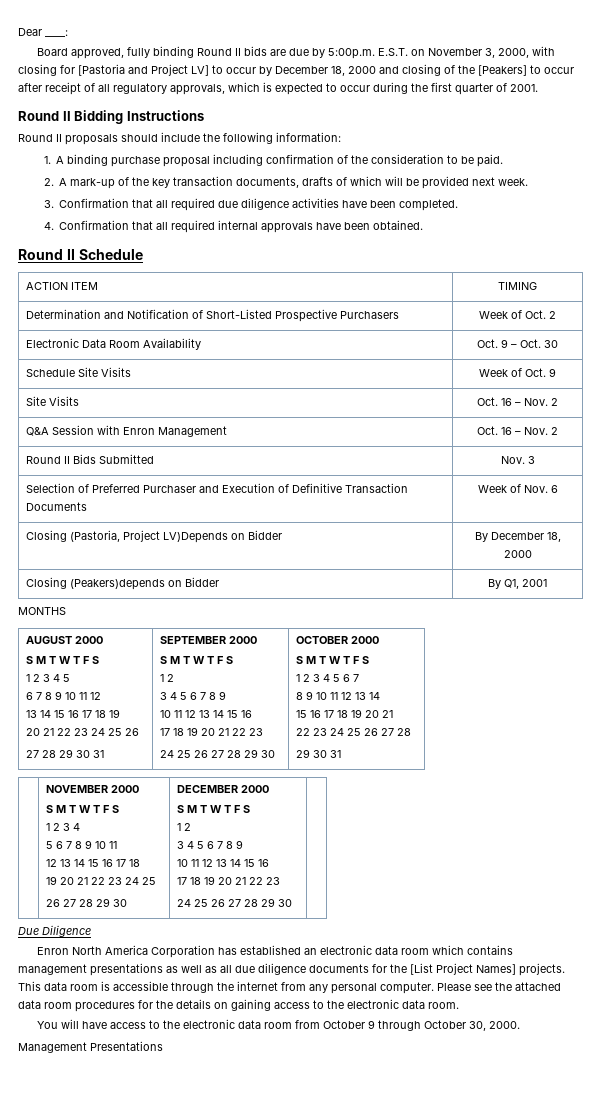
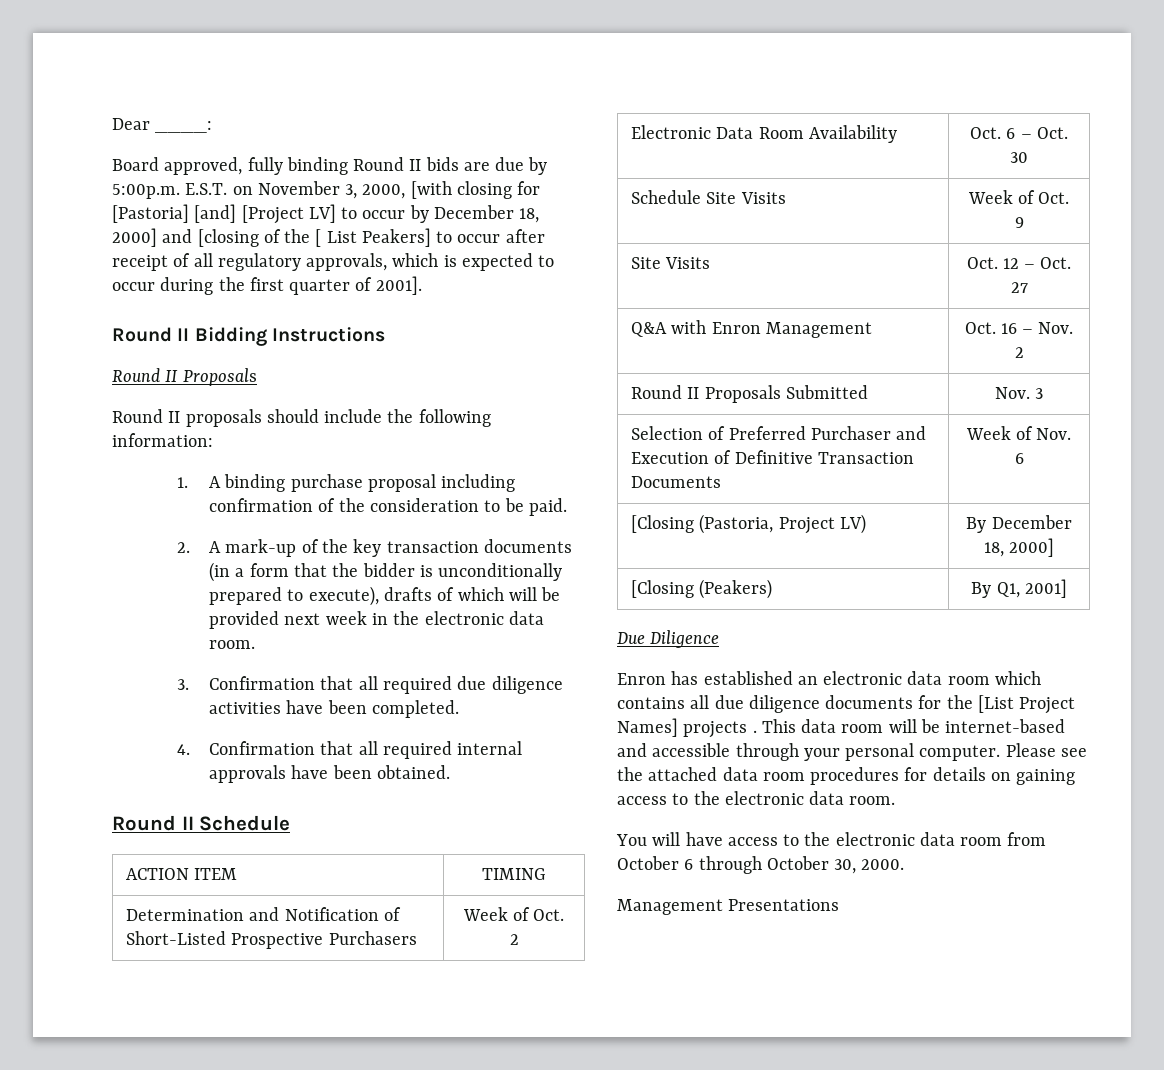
[531,46,555,56] with -> [410,181,452,199] [with
[78,64,188,76] [Pastoria and Project -> [112,204,304,224] [Pastoria] [and] [Project
[348,64,527,76] 2000 and closing of the [Peakers] -> [112,228,431,247] 2000] and [closing of the [ List Peakers]
[510,84,538,92] 2001. -> [375,276,422,295] 2001].
(204, 115) none -> [112,368,257,386] // Round II Proposals
[236,177,300,188] documents, -> [483,539,572,553] [209,562,563,582] [209,586,379,606] documents (in a form that the bidder is unconditionally prepared to execute),
[498,178,529,186] week. -> [325,611,544,625] [209,640,256,649] week in the electronic data room.
[501,339,508,348] 9 -> [1006,128,1016,139] 6
[501,398,558,406] 16 – Nov. 2 -> [1002,257,1072,269] [1010,282,1028,293] 12 – Oct. 27
[51,425,94,435] Session -> (668, 329) none
[72,454,96,464] Bids -> [704,385,781,403] Proposals
[25,530,67,542] Closing -> [631,515,695,533] [Closing
[162,530,282,543] LV)Depends on Bidder -> [839,514,866,534] LV)
[503,550,532,558] [25,577,219,590] [488,579,547,589] [18,607,66,615] [25,636,103,644] [25,656,99,664] [25,674,70,682] [25,691,101,700] [25,709,120,718] [25,728,139,736] [25,749,104,758] [159,636,257,644] [159,656,233,664] [159,674,174,682] [159,691,226,700] [159,710,252,718] [159,727,263,736] [159,749,275,758] [295,636,379,644] [295,656,369,664] [295,674,359,682] [295,691,380,700] [295,709,393,718] [295,728,411,736] [295,749,341,758] [45,785,139,793] [45,805,119,813] [45,823,80,831] [45,840,117,849] [45,859,140,867] [45,876,156,885] [45,898,127,907] [176,785,269,793] [176,805,250,813] [176,823,191,831] [176,840,243,849] [176,859,269,867] [176,876,280,885] [176,898,292,907] 2000 // Closing (Peakers)depends on Bidder | By Q1, 2001 // MONTHS // AUGUST 2000 // S M T W T F S // 1 2 3 4 5 // 6 7 8 9 10 11 12 // 13 14 15 16 17 18 19 // 20 21 22 23 24 25 26 // 27 28 29 30 31 | SEPTEMBER 2000 // S M T W T F S // 1 2 // 3 4 5 6 7 8 9 // 10 11 12 13 14 15 16 // 17 18 19 20 21 22 23 // 24 25 26 27 28 29 30 | OCTOBER 2000 // S M T W T F S // 1 2 3 4 5 6 7 // 8 9 10 11 12 13 14 // 15 16 17 18 19 20 21 // 22 23 24 25 26 27 28 // 29 30 31 // | NOVEMBER 2000 // S M T W T F S // 1 2 3 4 // 5 6 7 8 9 10 11 // 12 13 14 15 16 17 18 // 19 20 21 22 23 24 25 // 26 27 28 29 30 | DECEMBER 2000 // S M T W T F S // 1 2 // 3 4 5 6 7 8 9 // 10 11 12 13 14 15 16 // 17 18 19 20 21 22 23 // 24 25 26 27 28 29 30 | -> [1009,538,1055,557] [631,579,773,599] [971,579,1067,598] 2000] // [Closing (Peakers) | By Q1, 2001]
[71,945,215,958] North America Corporation -> (666, 679) none
[18,963,217,976] management presentations as well as -> (685, 703) none
[519,963,565,976] projects. -> [683,721,757,738] projects .
[101,981,328,993] is accessible through the internet from any -> [888,719,1066,733] [617,743,840,761] will be internet-based and accessible through your
[156,1000,173,1009] the -> (928, 774) none
[367,1020,375,1029] 9 -> [684,859,694,870] 6

